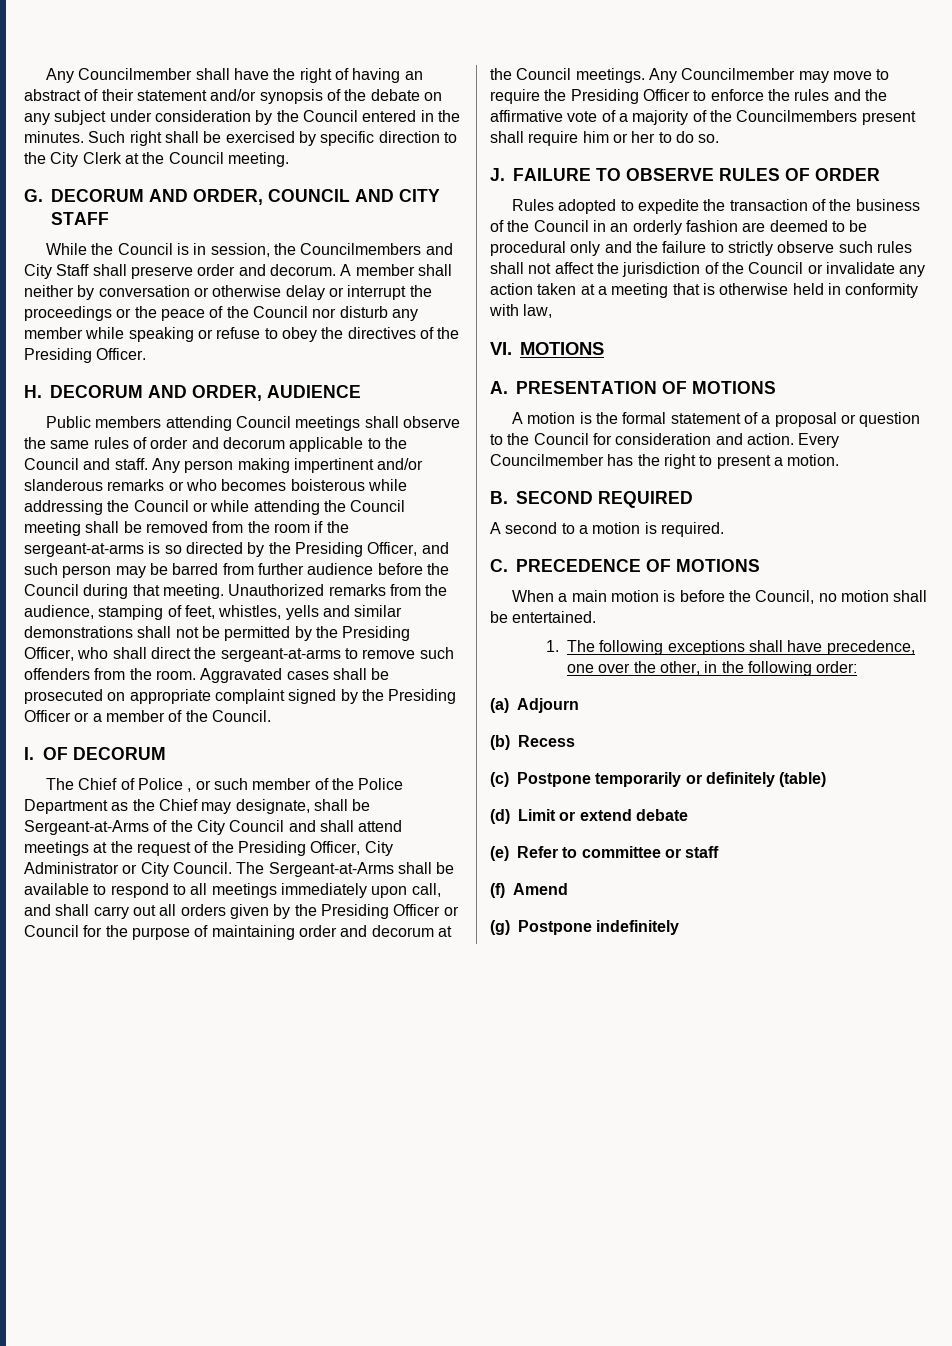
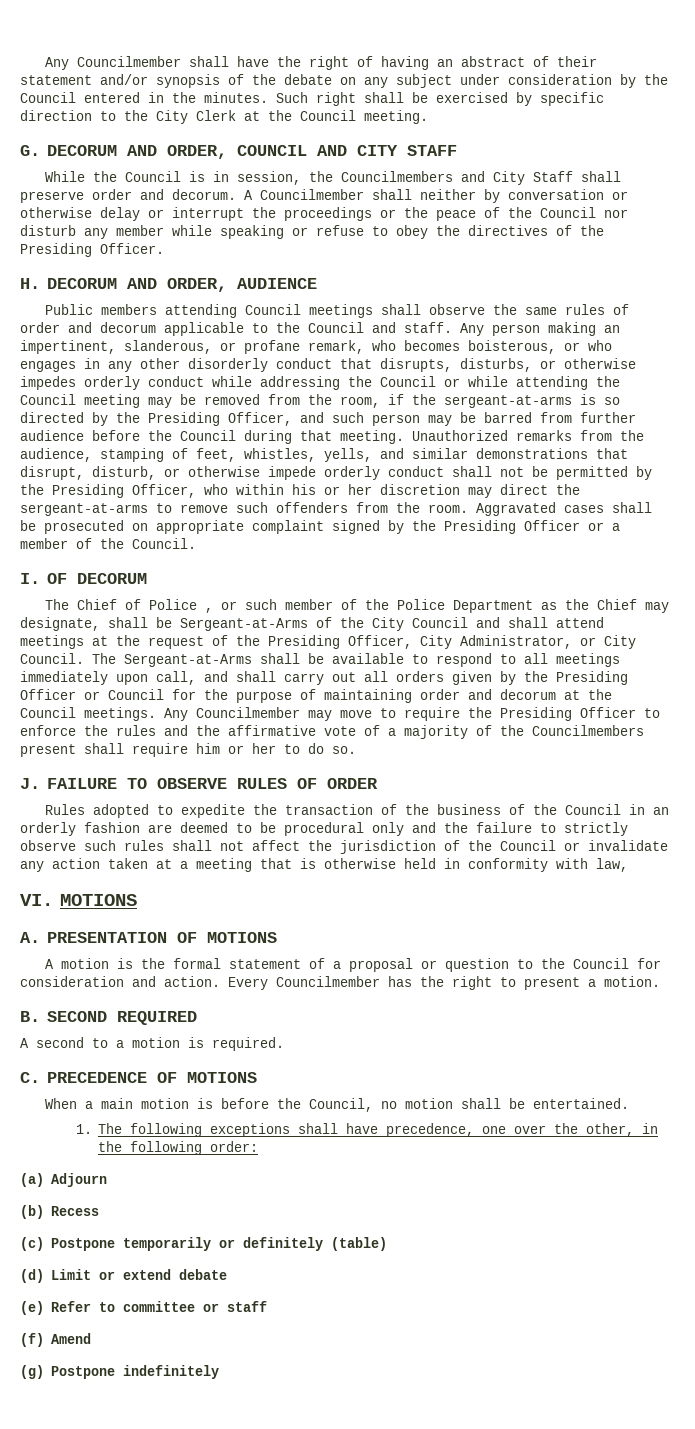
[355,264,415,276] member -> [260,189,364,200] Councilmember
[293,458,424,473] [24,479,365,491] impertinent and/or slanderous remarks or who becomes boisterous -> [604,325,620,333] [20,340,612,354] [20,358,636,372] [20,376,204,390] an impertinent, slanderous, or profane remark, who becomes boisterous, or who engages in any other disorderly conduct that disrupts, disturbs, or otherwise impedes orderly conduct
[85,521,120,533] shall -> [148,397,172,408] may
[273,523,310,533] room -> [340,396,380,408] room,
[285,605,319,620] yells -> [324,448,372,462] yells,
(133, 632) none -> [596,448,628,459] [20,466,444,480] that disrupt, disturb, or otherwise impede orderly conduct
[112,647,147,659] shall -> [236,484,492,498] within his or her discretion may
[24,862,119,874] Administrator -> [460,635,572,649] Administrator,

